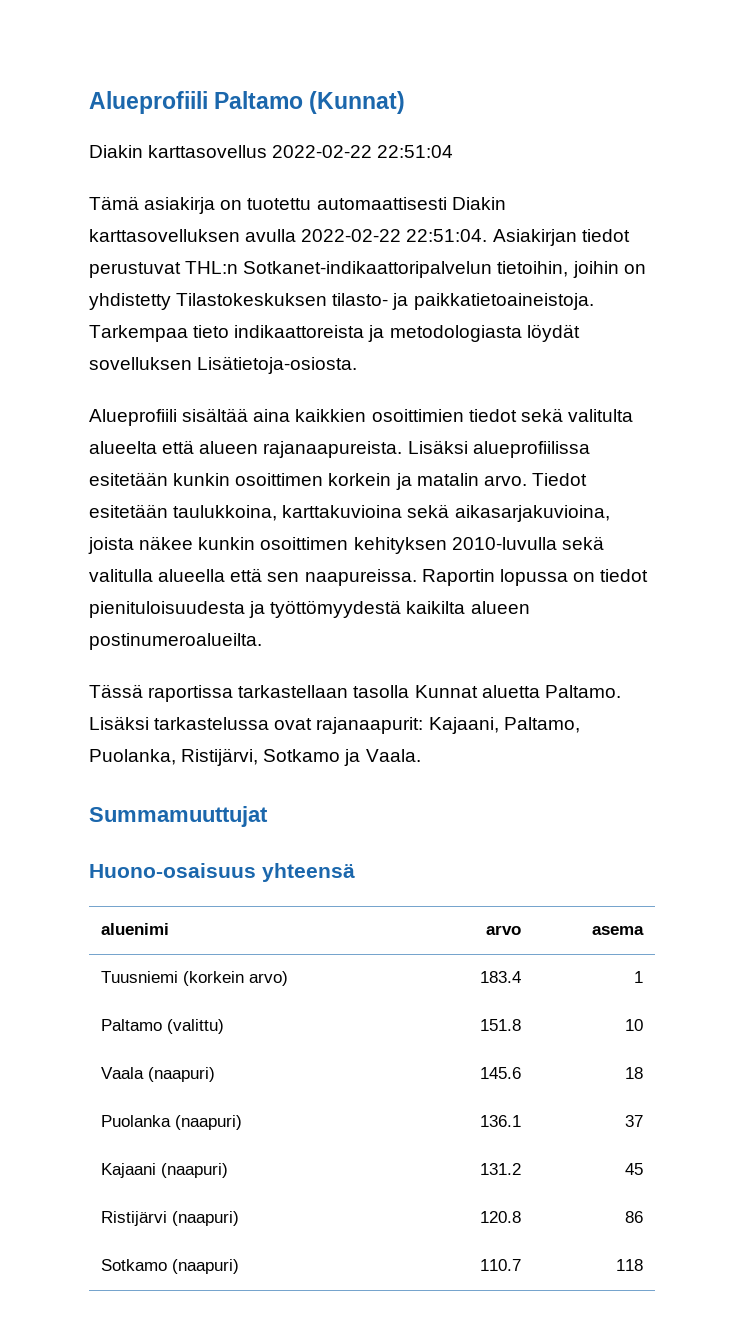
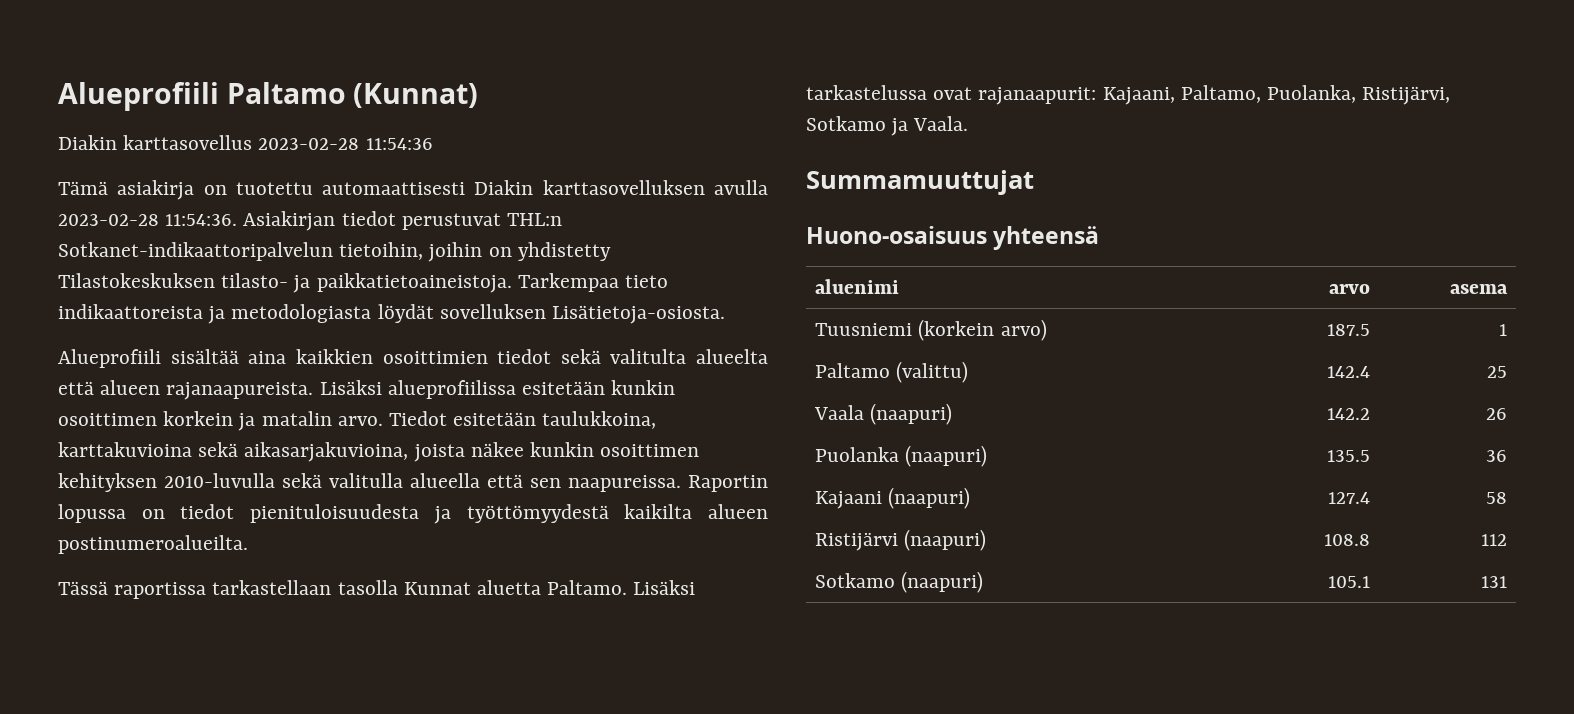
[272,145,454,158] 2022-02-22 22:51:04 -> [258,138,433,150] 2023-02-28 11:54:36
[301,229,488,242] 2022-02-22 22:51:04. -> [58,214,238,226] 2023-02-28 11:54:36.
[479,971,521,983] 183.4 -> [1326,324,1370,336] 187.5
[479,1019,521,1031] [624,1019,643,1031] 151.8 | 10 -> [1326,366,1370,378] [1486,366,1507,378] 142.4 | 25
[479,1067,521,1079] [624,1067,643,1079] 145.6 | 18 -> [1326,408,1370,420] [1485,408,1507,420] 142.2 | 26
[479,1115,521,1127] [624,1115,643,1127] 136.1 | 37 -> [1326,450,1370,462] [1485,450,1507,462] 135.5 | 36
[479,1163,521,1175] [624,1163,643,1175] 131.2 | 45 -> [1327,492,1370,504] [1485,492,1507,504] 127.4 | 58
[479,1211,521,1223] [624,1211,643,1223] 120.8 | 86 -> [1323,534,1370,546] [1480,534,1507,546] 108.8 | 112
[479,1259,521,1271] [615,1259,643,1271] 110.7 | 118 -> [1327,576,1370,588] [1480,576,1507,588] 105.1 | 131

